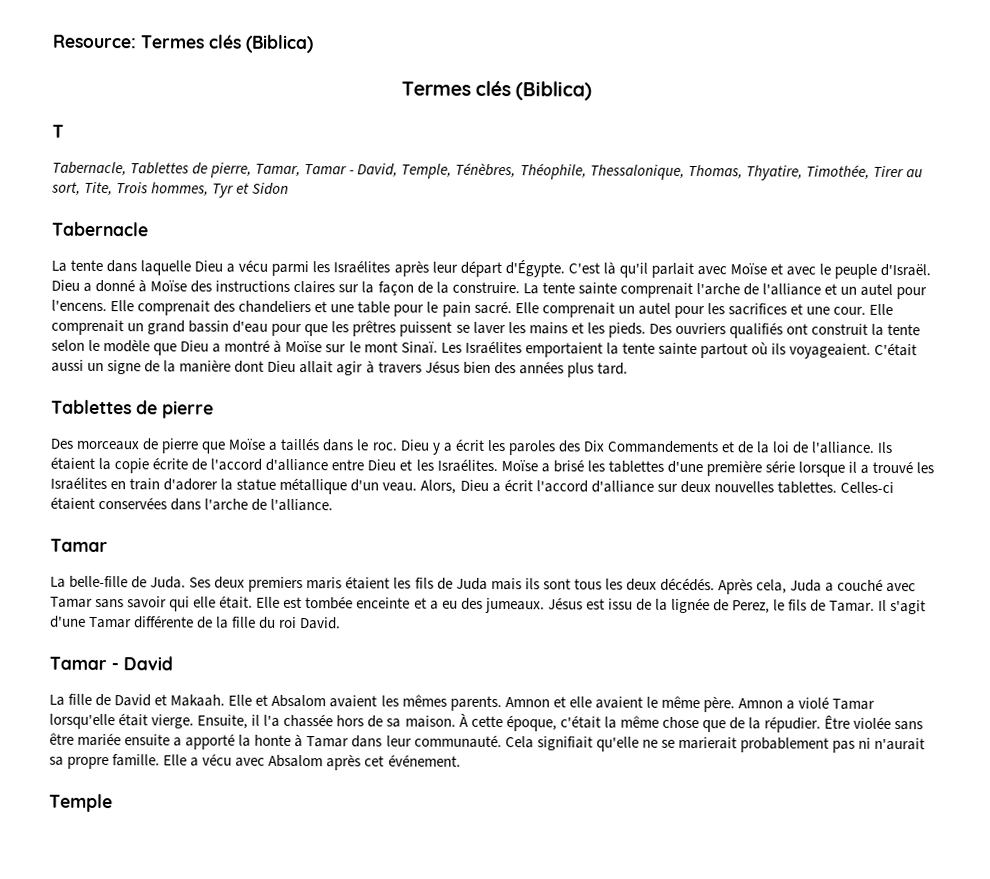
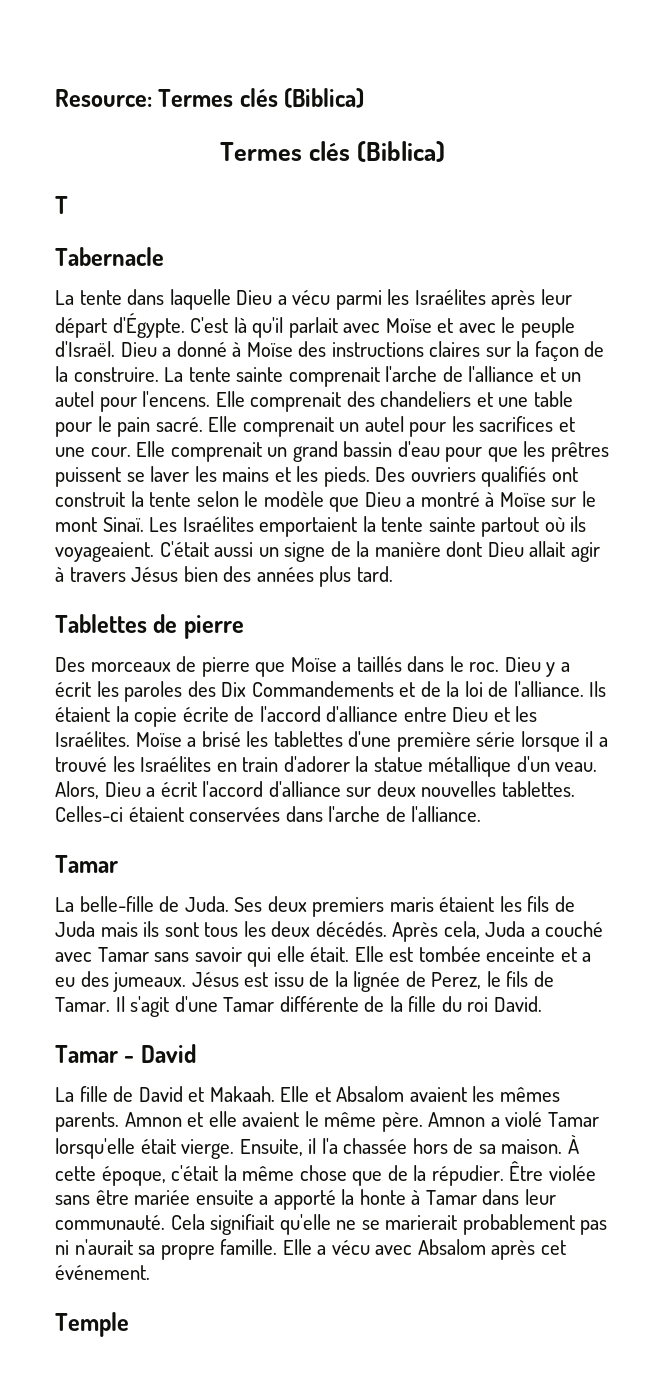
[52,161,923,181] [51,181,290,198] // Tabernacle, Tablettes de pierre, Tamar, Tamar - David, Temple, Ténèbres, Théophile, Thessalonique, Thomas, Thyatire, Timothée, Tirer au sort, Tite, Trois hommes, Tyr et Sidon -> (68, 205) none

